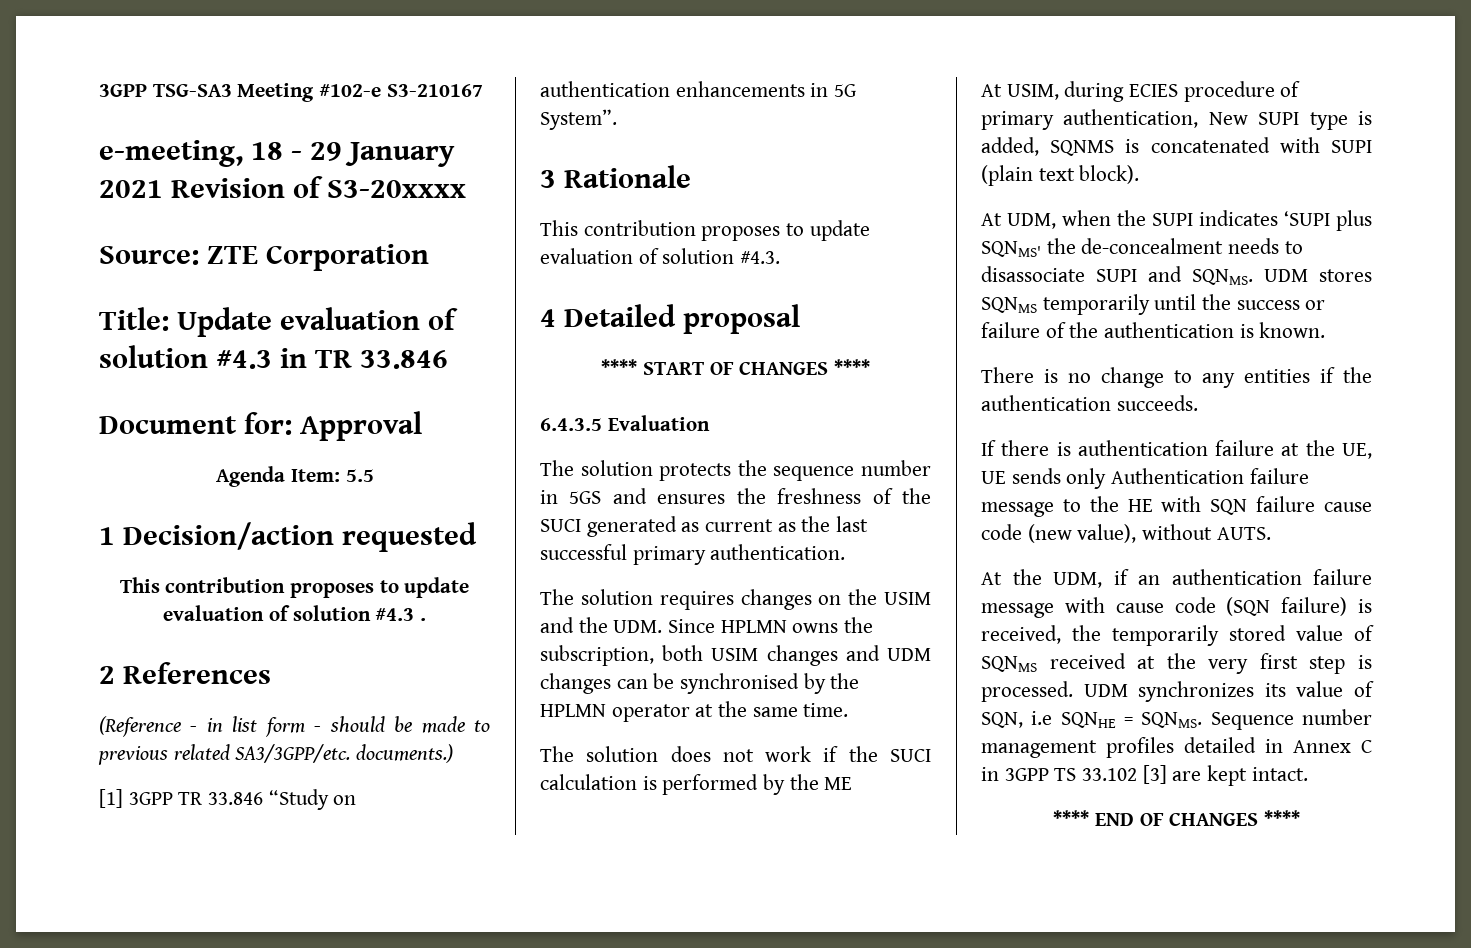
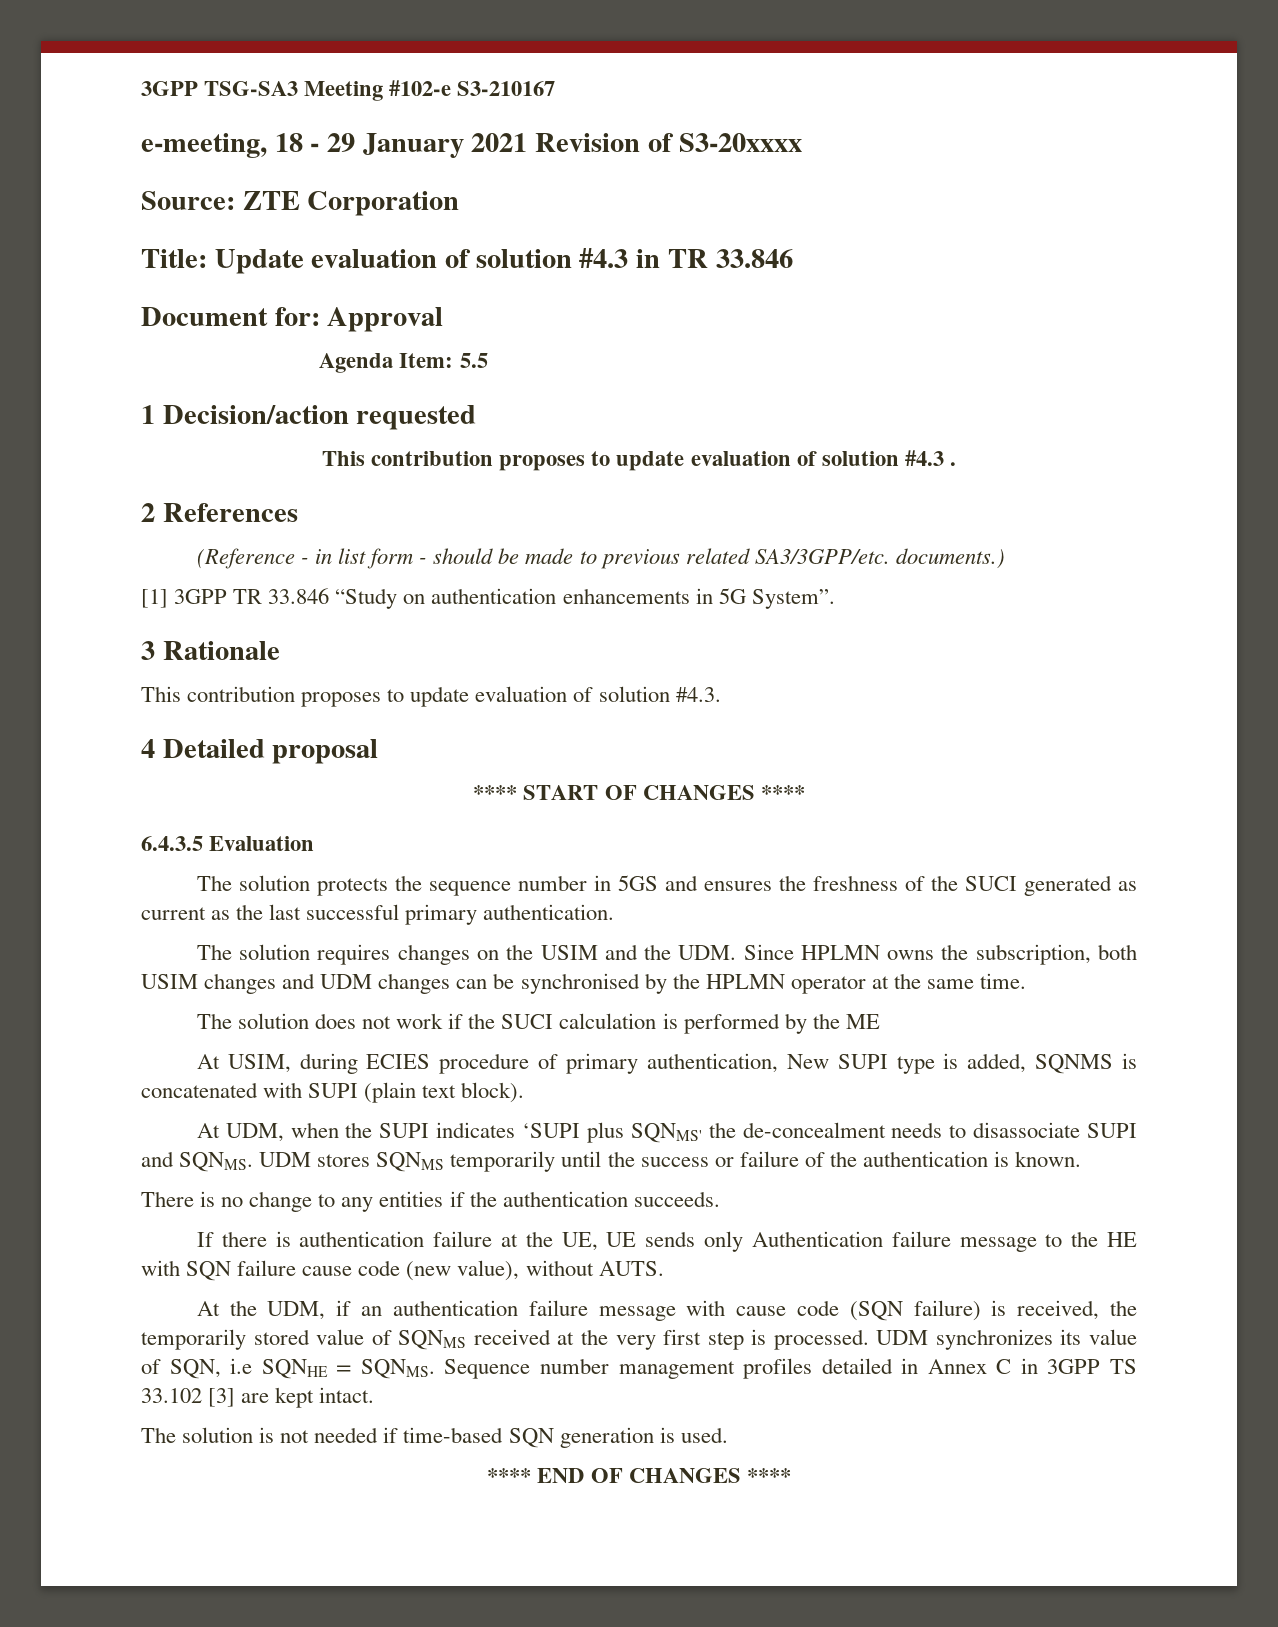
(1308, 774) none -> [141,1427,728,1448] // The solution is not needed if time-based SQN generation is used.

